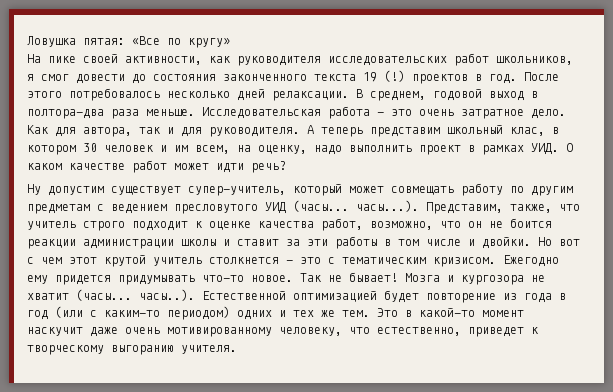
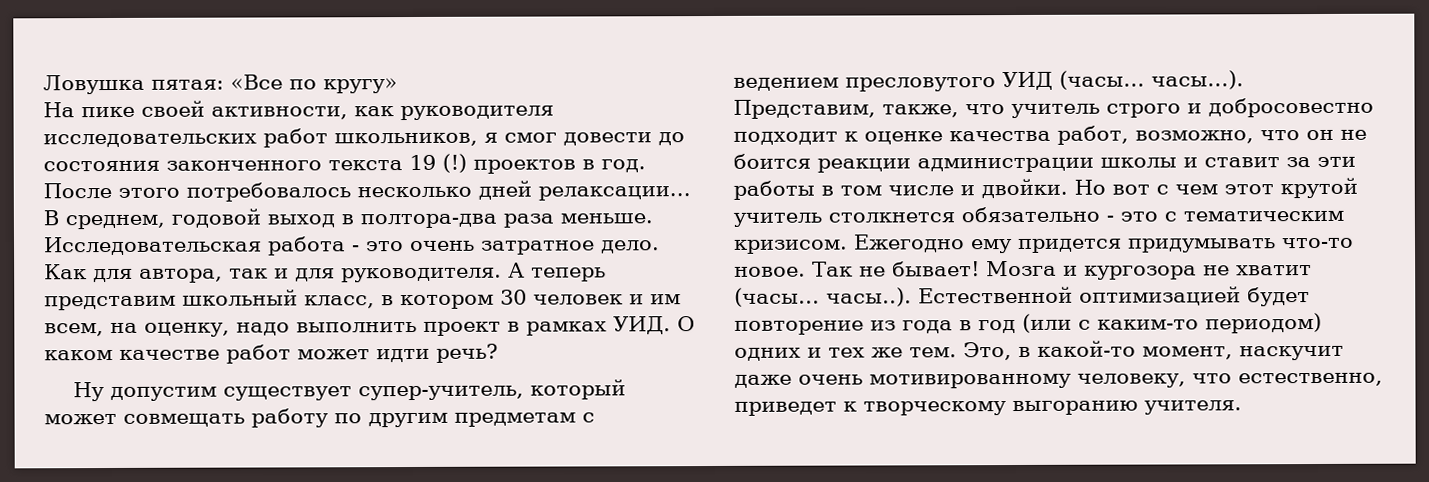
[272,91,349,101] релаксации. -> [538,186,691,201] релаксации...
[510,127,545,136] клас, -> [304,295,375,309] класс,
(125, 226) none -> [1187,97,1374,118] и добросовестно
(279, 260) none -> [961,206,1100,223] обязательно
[377,308,398,317] Это -> [963,342,1012,361] Это,
[482,310,524,317] момент -> [1142,346,1233,360] момент,

